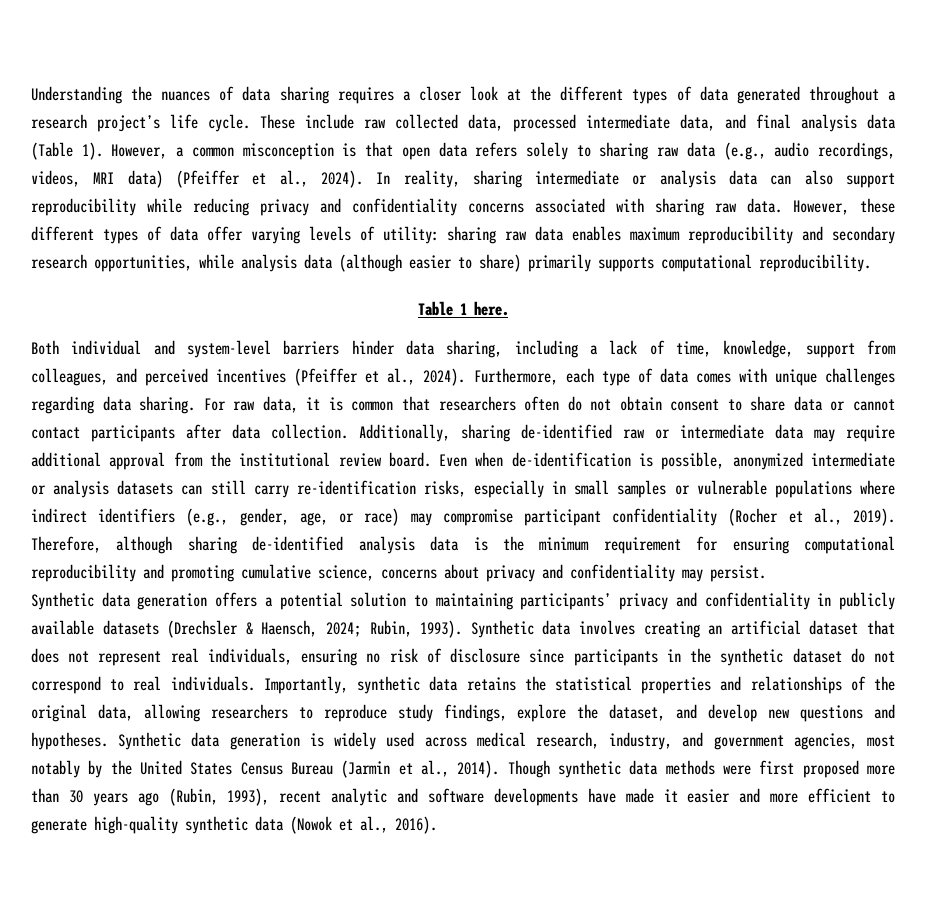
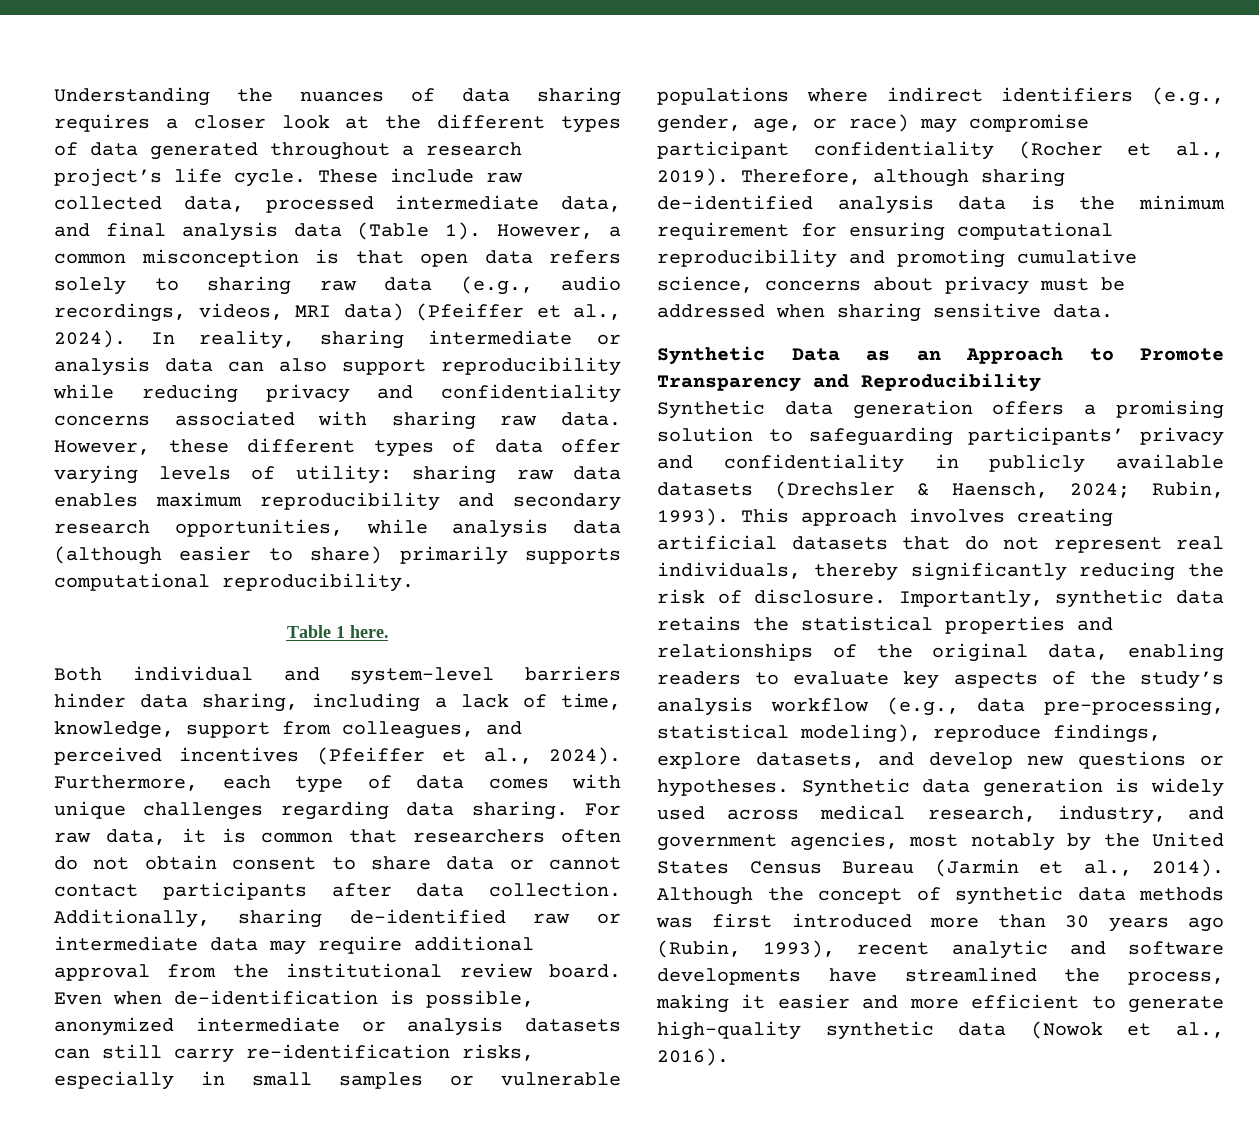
[542,564,766,582] and confidentiality may persist. -> [1040,277,1125,291] [657,303,1113,322] [657,346,1224,365] [657,373,1041,392] must be addressed when sharing sensitive data. // Synthetic Data as an Approach to Promote Transparency and Reproducibility
[279,592,343,610] potential -> [1116,400,1224,419] promising
[435,593,513,610] maintaining -> [808,427,953,446] safeguarding
[470,620,896,638] [31,648,896,666] [31,676,255,694] Synthetic data involves creating an artificial dataset that does not represent real individuals, ensuring no risk of disclosure since participants in the synthetic dataset do not correspond to real individuals. -> [741,508,1113,527] [657,535,1224,553] [657,562,1224,581] [657,589,887,604] This approach involves creating artificial datasets that do not represent real individuals, thereby significantly reducing the risk of disclosure.
[143,704,666,722] allowing researchers to reproduce study findings, explore the dataset, -> [1128,643,1224,662] [657,671,1224,689] [657,697,1224,716] [657,724,1161,743] [657,752,864,769] enabling readers to evaluate key aspects of the study’s analysis workflow (e.g., data pre-processing, statistical modeling), reproduce findings, explore datasets,
[873,704,895,719] and -> [1200,755,1224,766] or
[507,760,859,778] Though synthetic data methods were first proposed -> [657,886,1224,905] [656,913,912,928] Although the concept of synthetic data methods was first introduced
[625,788,654,803] made -> [904,967,1224,985] [656,994,729,1013] streamlined the process, making

